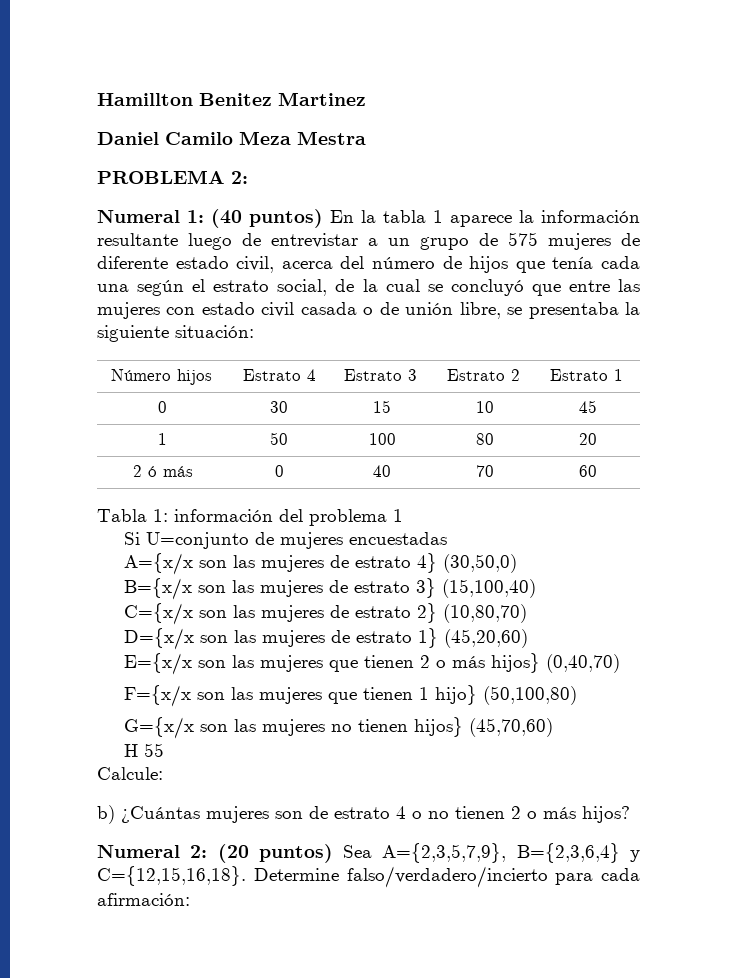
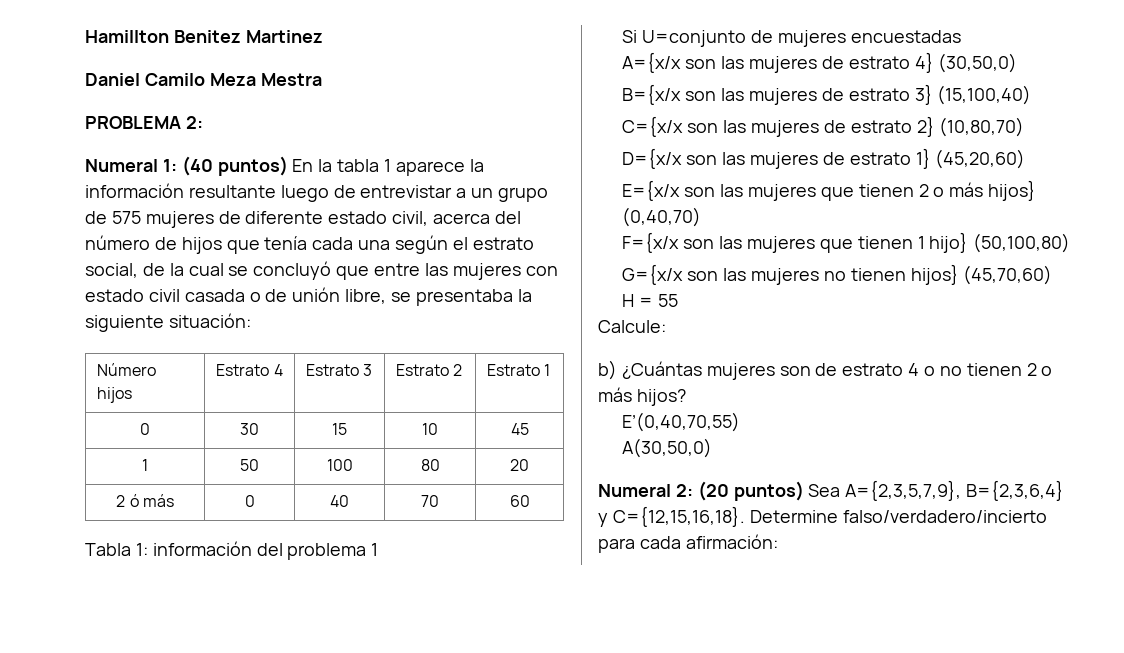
(139, 750) none -> [639,297,654,307] =
(630, 814) none -> [622,412,741,432] [622,438,713,458] // E’(0,40,70,55) // A(30,50,0)

